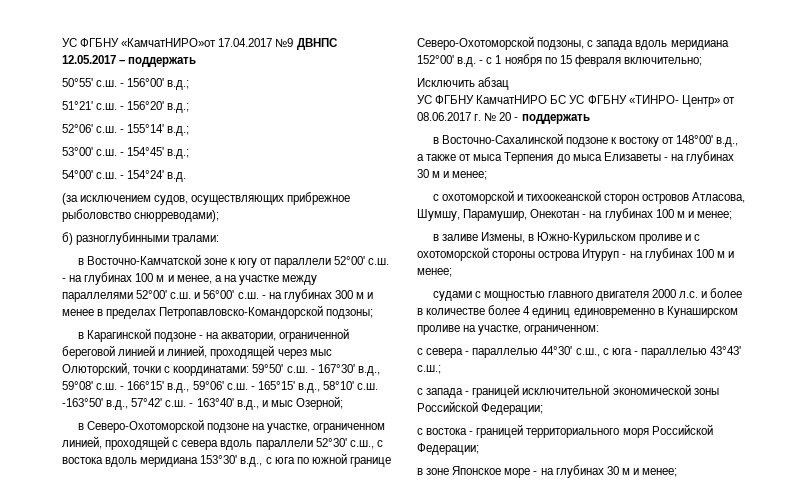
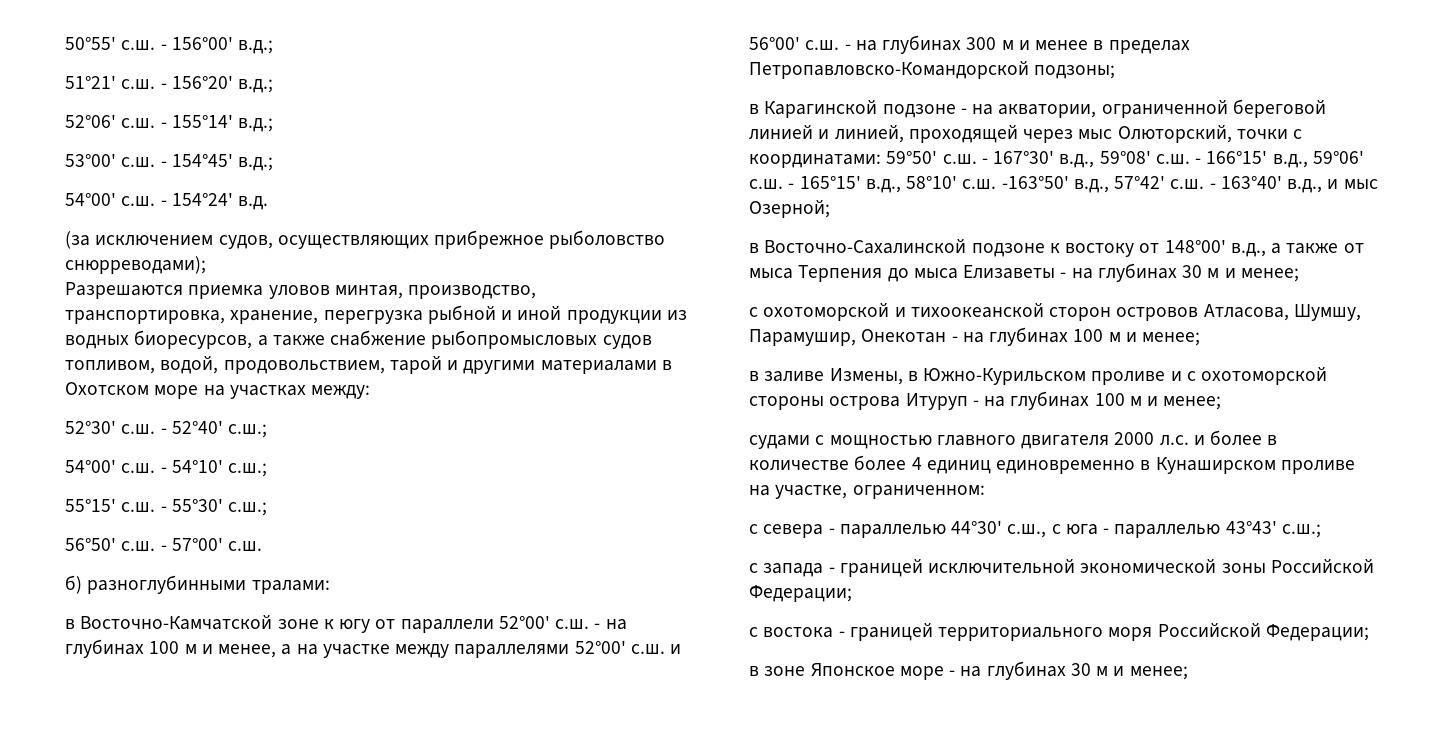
[62,38,337,50] [62,55,197,67] УС ФГБНУ «КамчатНИРО»от 17.04.2017 №9 ДВНПС 12.05.2017 – поддержать // -> (65, 43) none
(220, 216) none -> [65,282,537,299] [65,305,687,324] [65,330,652,349] [65,355,672,374] [65,382,371,399] [65,420,268,438] [65,459,268,477] [65,498,268,516] [65,537,263,551] // Разрешаются приемка уловов минтая, производство, транспортировка, хранение, перегрузка рыбной и иной продукции из водных биоресурсов, а также снабжение рыбопромысловых судов топливом, водой, продовольствием, тарой и другими материалами в Охотском море на участках между: // 52°30' с.ш. - 52°40' с.ш.; // 54°00' с.ш. - 54°10' с.ш.; // 55°15' с.ш. - 55°30' с.ш.; // 56°50' с.ш. - 57°00' с.ш.
[77,419,386,433] [62,436,383,450] [62,453,391,467] [417,36,729,50] [417,54,702,67] [417,77,510,90] [417,95,735,107] [417,112,590,124] // в Северо-Охотоморской подзоне на участке, ограниченном линией, проходящей с севера вдоль параллели 52°30' с.ш., с востока вдоль меридиана 153°30' в.д., с юга по южной границе Северо-Охотоморской подзоны, с запада вдоль меридиана 152°00' в.д. - с 1 ноября по 15 февраля включительно; // Исключить абзац // УС ФГБНУ КамчатНИРО БС УС ФГБНУ «ТИНРО- Центр» от 08.06.2017 г. № 20 - поддержать -> (830, 208) none

